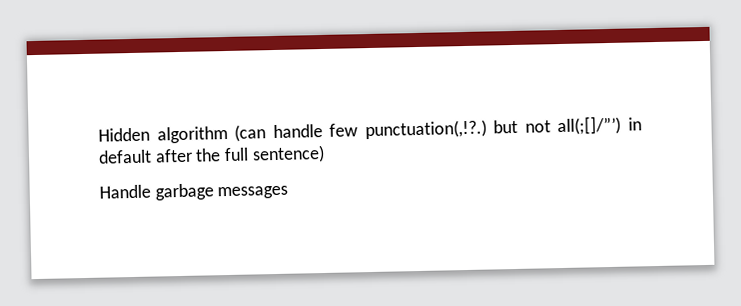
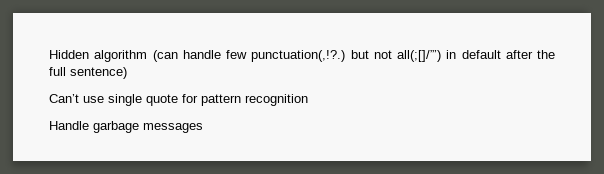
(325, 154) none -> [49,94,308,106] // Can’t use single quote for pattern recognition

